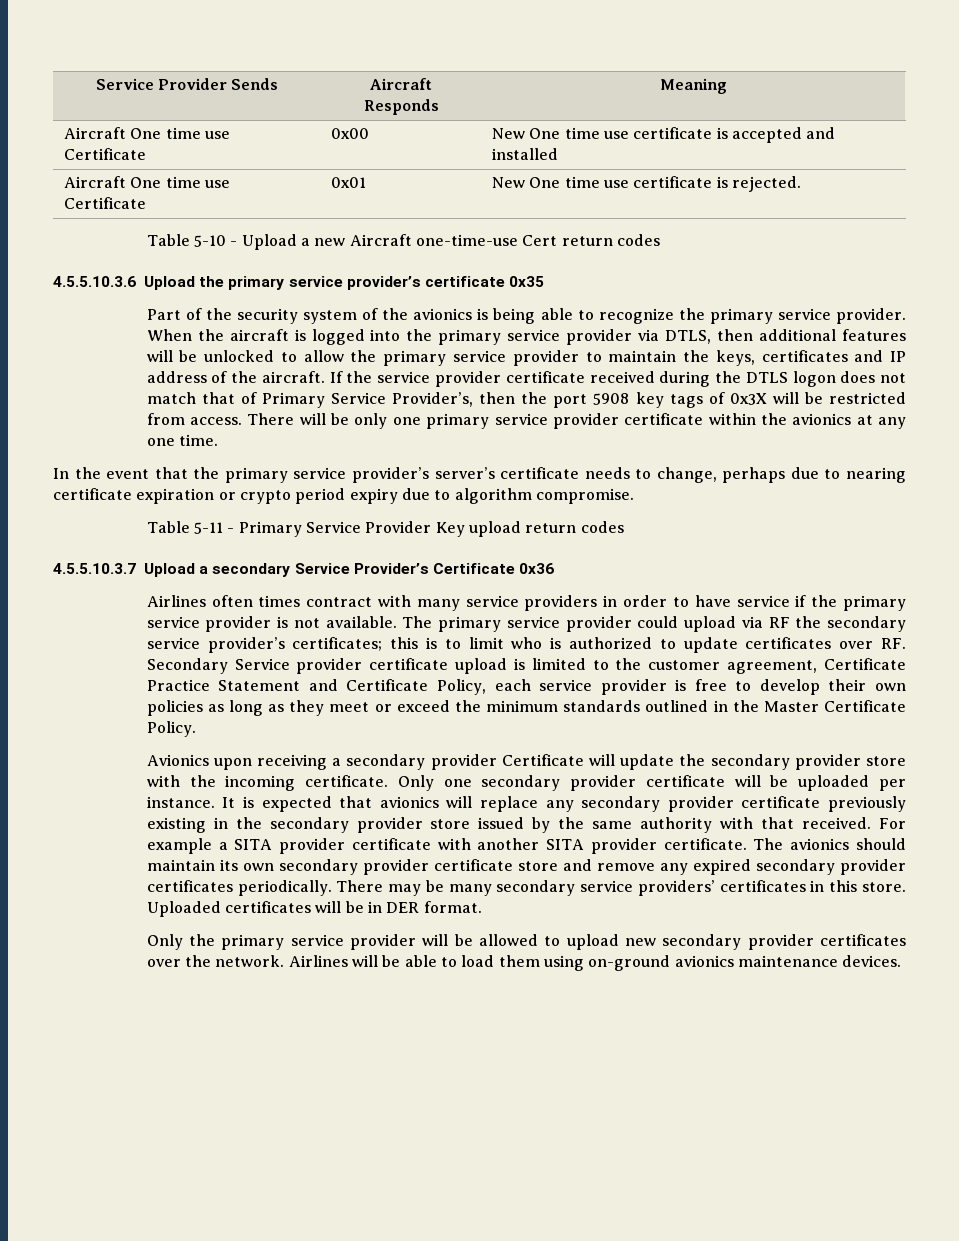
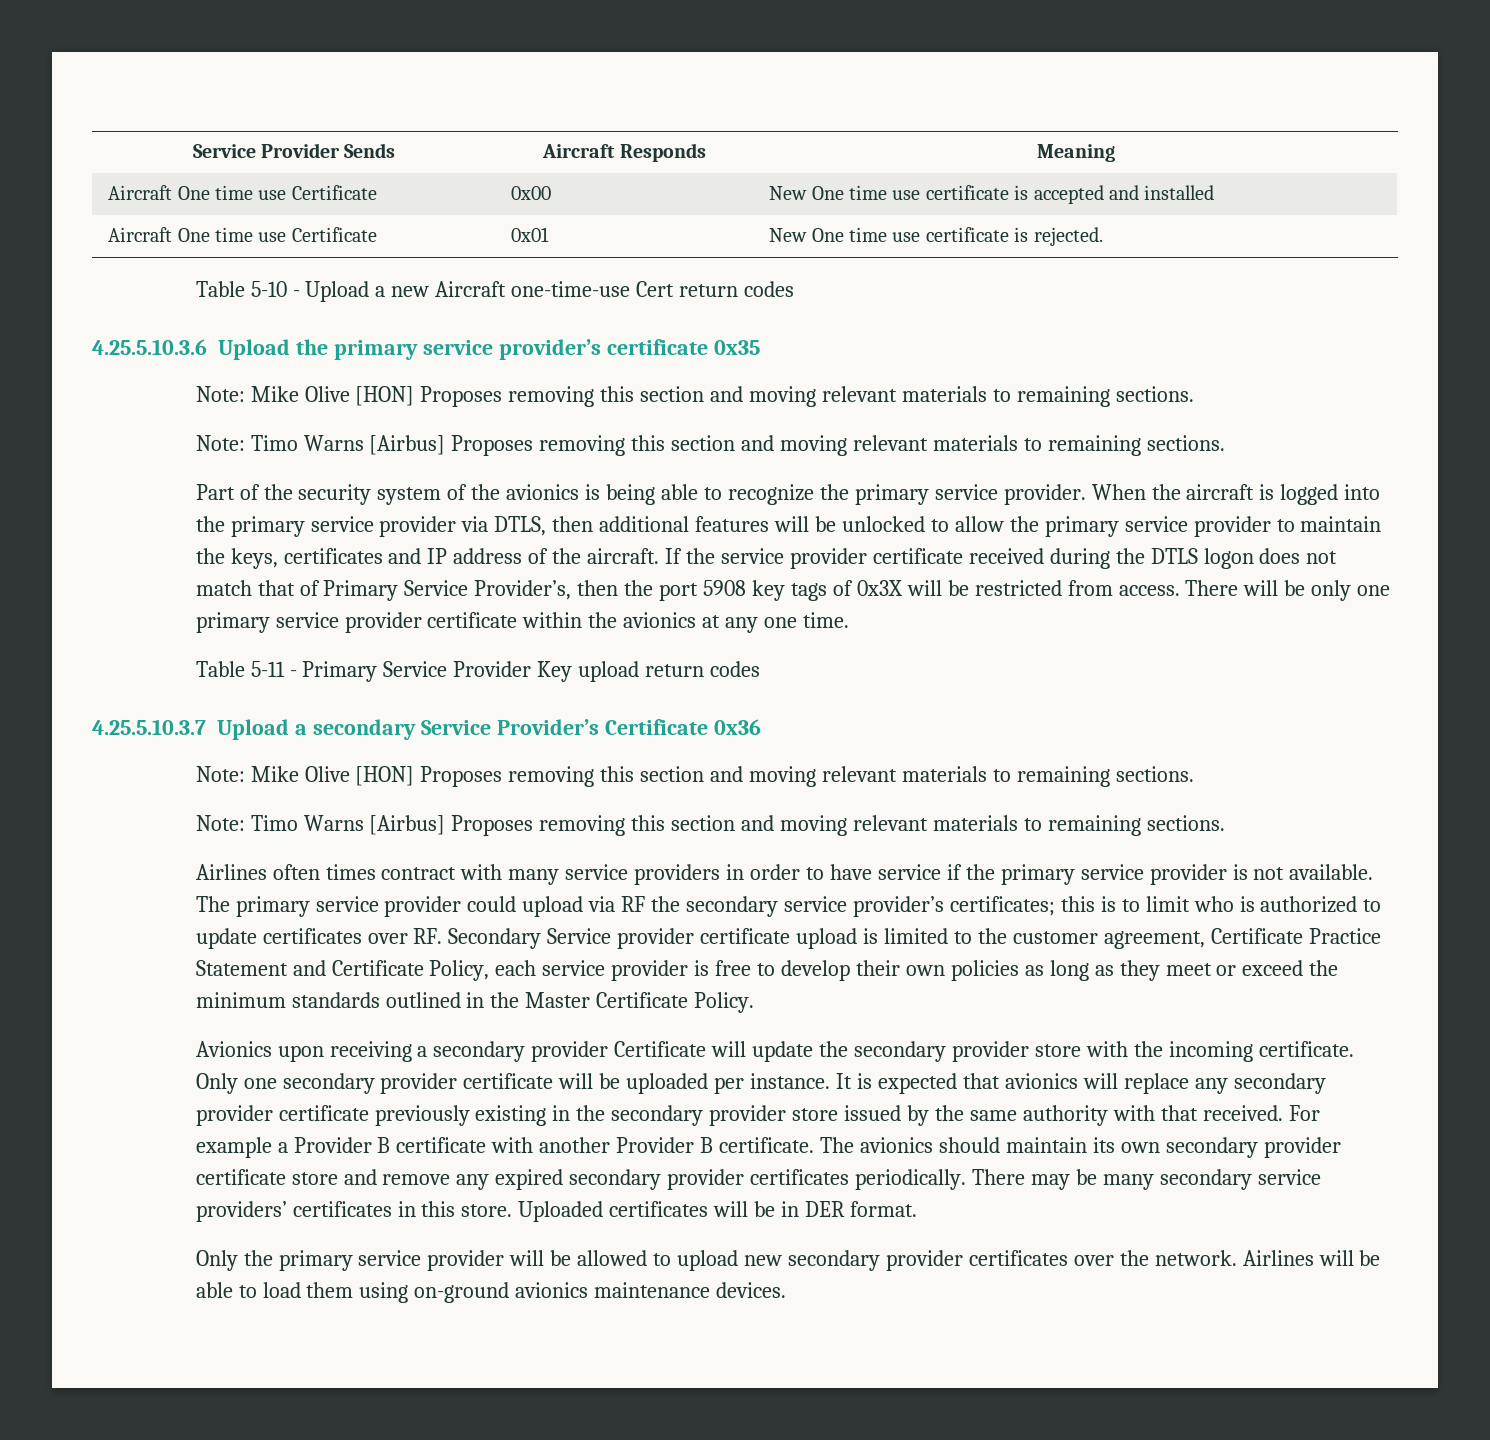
[53,276,136,287] 4.5.5.10.3.6 -> [92,339,207,355] 4.25.5.10.3.6
(545, 281) none -> [195,386,1194,407] [195,435,1225,456] // Note: Mike Olive [HON] Proposes removing this section and moving relevant materials to remaining sections. // Note: Timo Warns [Airbus] Proposes removing this section and moving relevant materials to remaining sections.
[53,467,906,483] [53,488,634,504] // In the event that the primary service provider’s server’s certificate needs to change, perhaps due to nearing certificate expiration or crypto period expiry due to algorithm compromise. -> (850, 620) none
[53,563,136,574] 4.5.5.10.3.7 -> [92,719,206,735] 4.25.5.10.3.7
(555, 568) none -> [195,766,1194,787] [195,815,1225,836] // Note: Mike Olive [HON] Proposes removing this section and moving relevant materials to remaining sections. // Note: Timo Warns [Airbus] Proposes removing this section and moving relevant materials to remaining sections.
[234,838,346,854] SITA provider -> [293,1137,391,1153] Provider B
[546,838,657,854] SITA provider -> [616,1137,714,1153] Provider B

